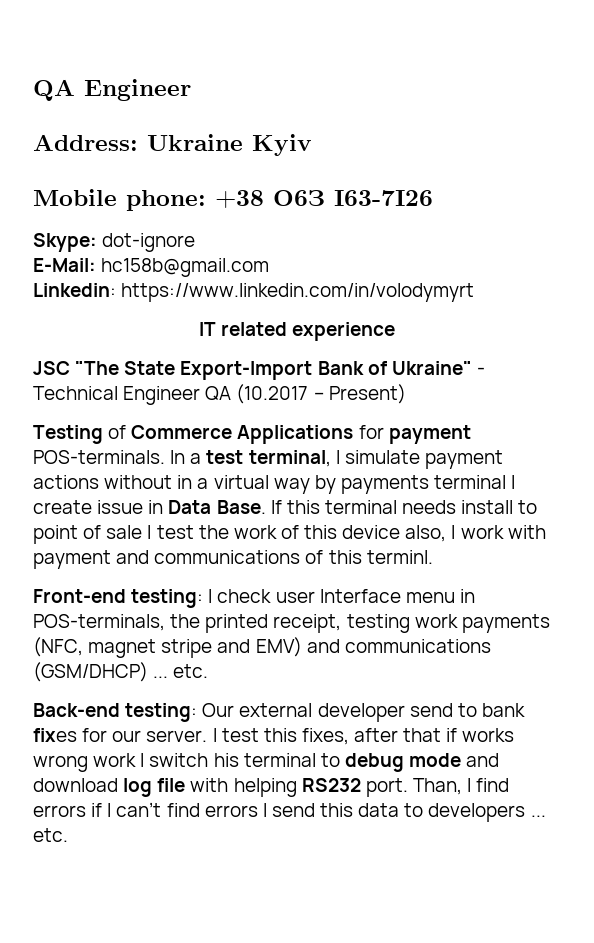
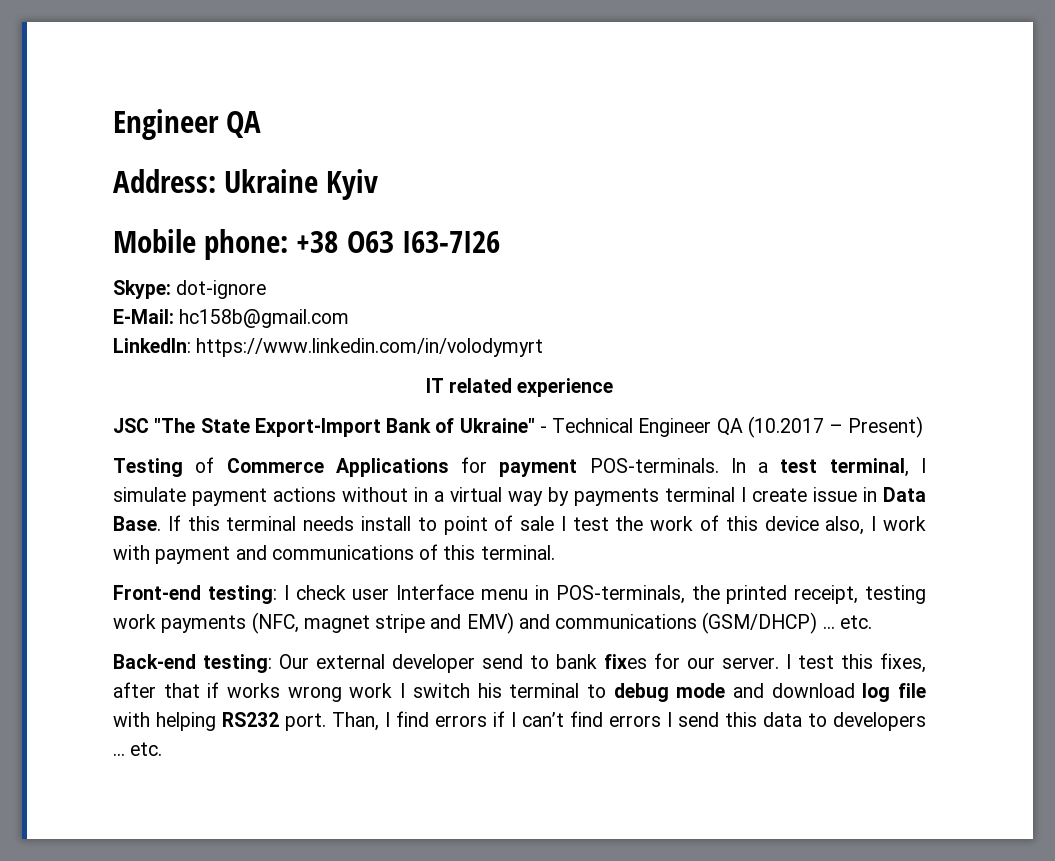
[33,79,191,101] QA Engineer -> [113,109,262,140] Engineer QA
[33,283,116,297] Linkedin: -> [113,338,191,353] LinkedIn:
[366,550,433,564] terminl. -> [480,545,555,560] terminal.

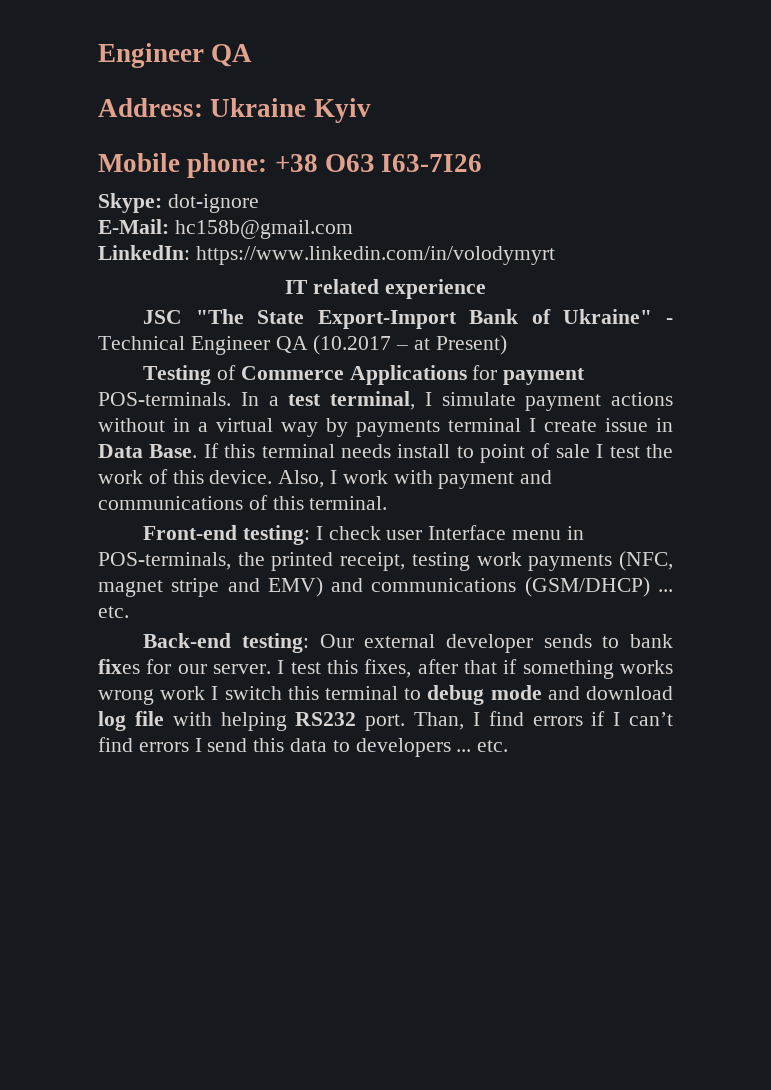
(844, 428) none -> [414,338,431,350] at
[764,516,865,535] device also, -> [209,470,325,488] device. Also,
[482,654,523,669] send -> [543,634,592,648] sends
(220, 690) none -> [522,660,614,679] something
[477,683,502,698] his -> [287,686,319,700] this

